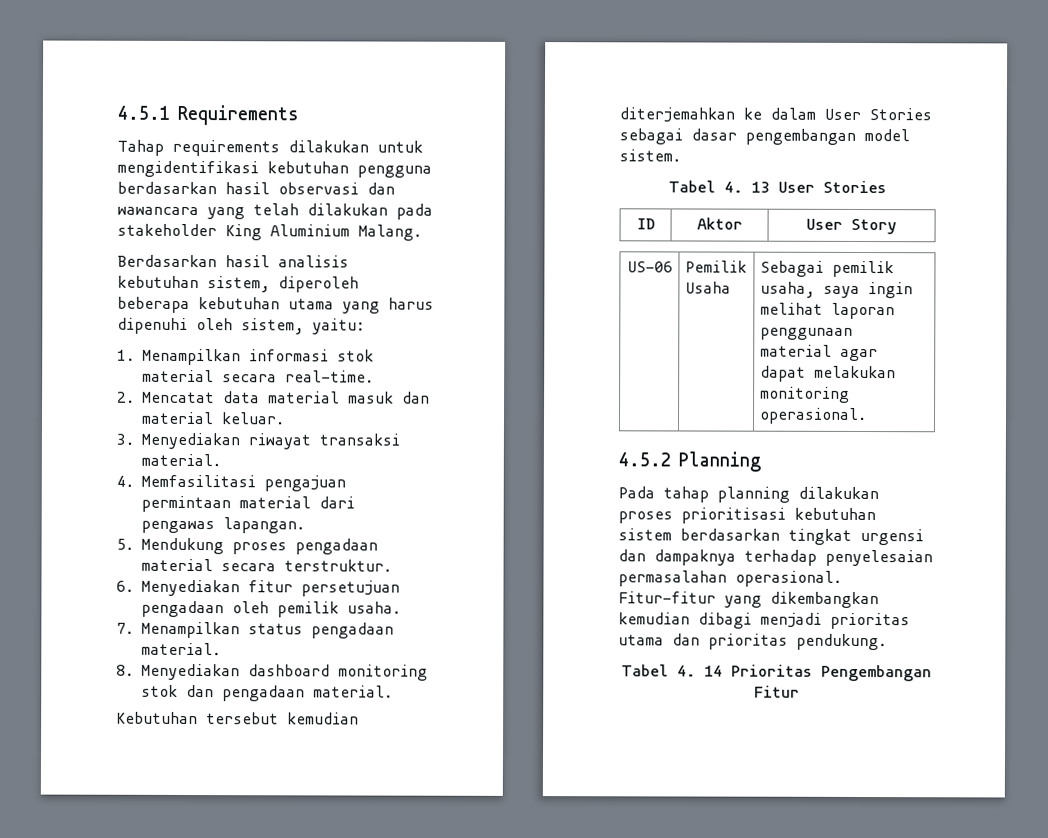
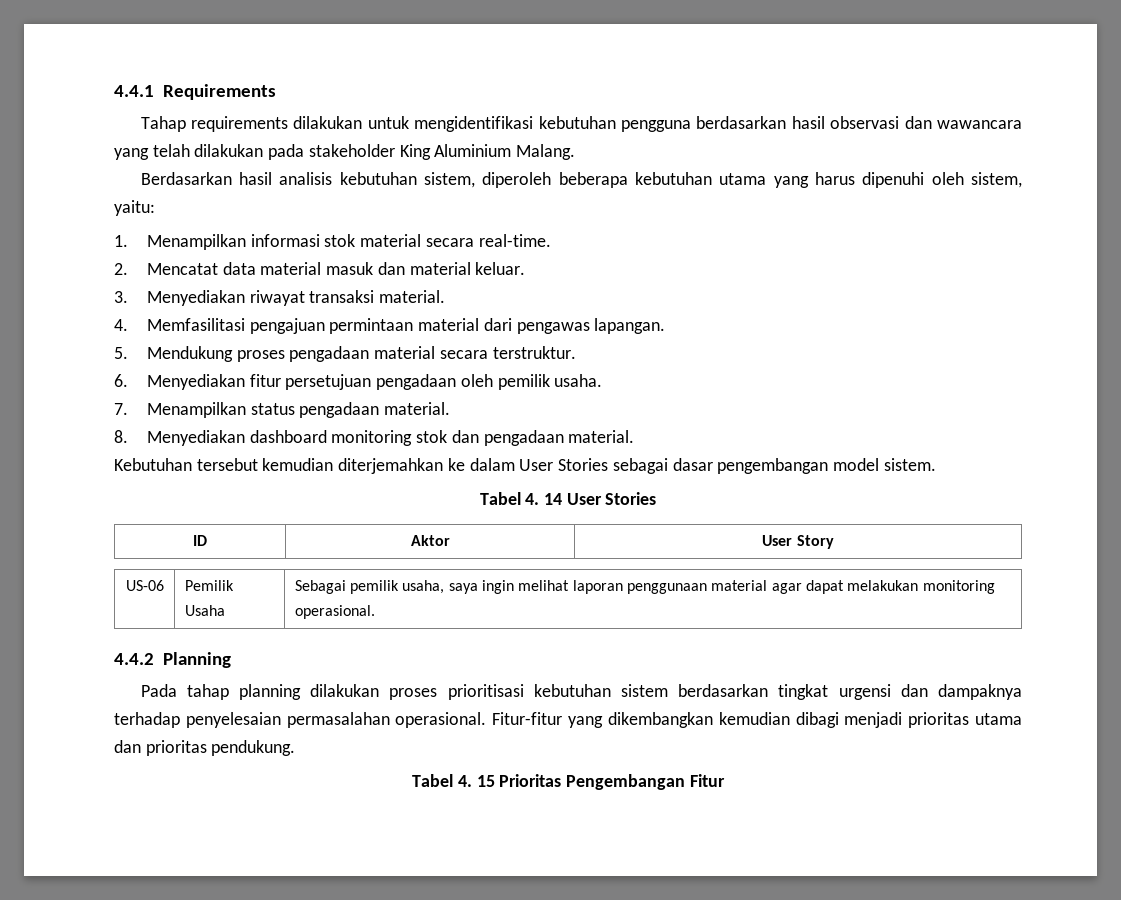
[117,105,170,120] 4.5.1 -> [114,85,154,97] 4.4.1
[751,181,770,193] 13 -> [544,493,562,505] 14
[618,452,671,467] 4.5.2 -> [114,653,154,665] 4.4.2
[704,665,723,677] 14 -> [476,775,495,787] 15

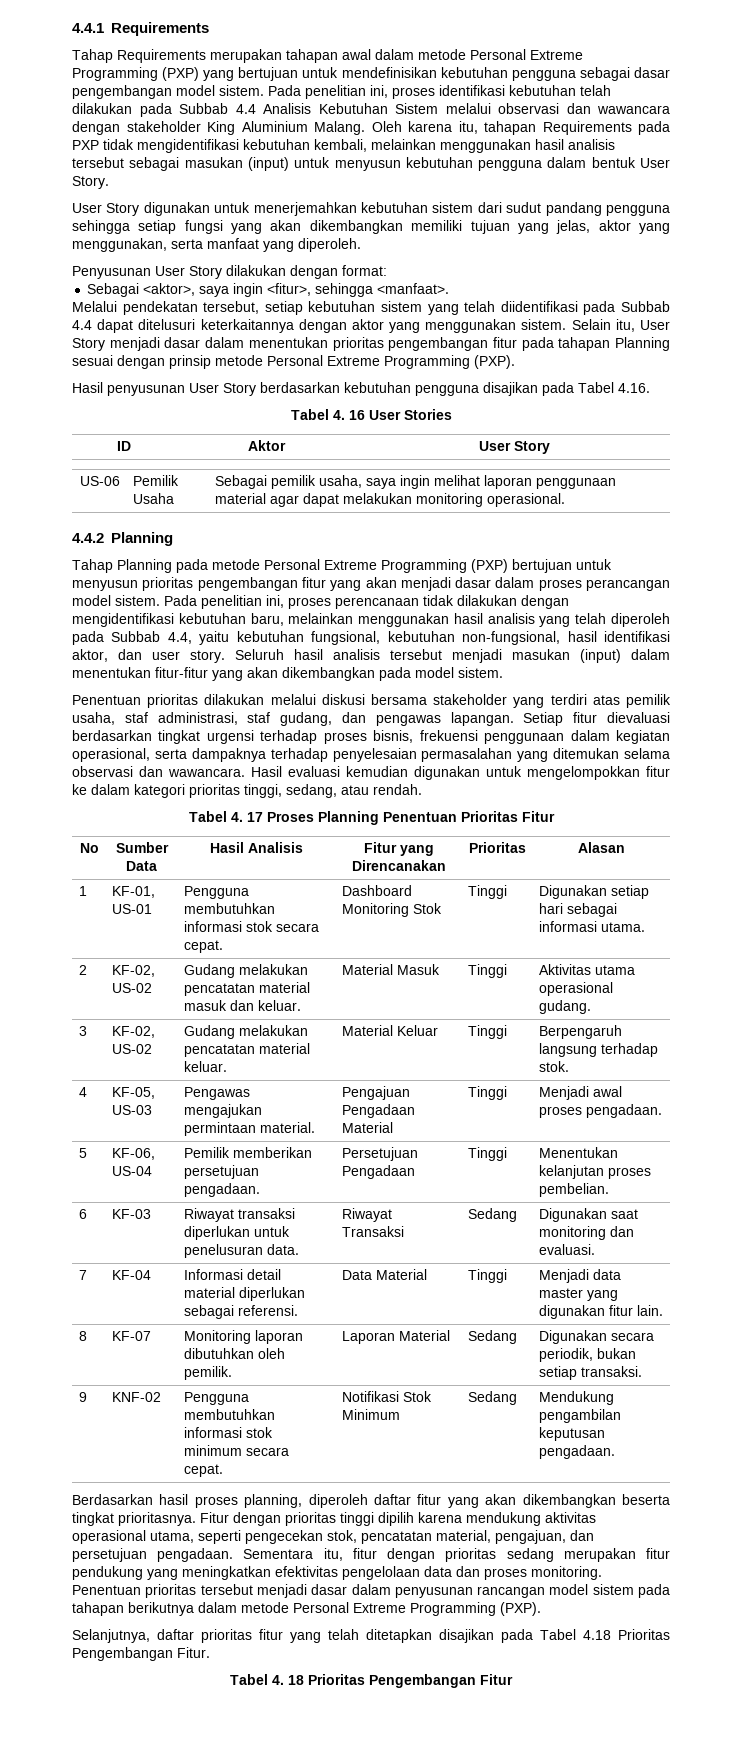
[190,116,1023,132] [114,144,576,160] [140,172,1023,188] [114,200,155,216] [114,234,551,250] [114,262,526,275] [114,290,446,306] [114,318,666,334] [114,346,576,362] [114,374,603,390] [114,402,451,418] [114,430,635,446] [114,458,609,474] requirements dilakukan untuk mengidentifikasi kebutuhan pengguna berdasarkan hasil observasi dan wawancara yang telah dilakukan pada stakeholder King Aluminium Malang. // Berdasarkan hasil analisis kebutuhan sistem, diperoleh beberapa kebutuhan utama yang harus dipenuhi oleh sistem, yaitu: // 1. Menampilkan informasi stok material secara real-time. // 2. Mencatat data material masuk dan material keluar. // 3. Menyediakan riwayat transaksi material. // 4. Memfasilitasi pengajuan permintaan material dari pengawas lapangan. // 5. Mendukung proses pengadaan material secara terstruktur. // 6. Menyediakan fitur persetujuan pengadaan oleh pemilik usaha. // 7. Menampilkan status pengadaan material. // 8. Menyediakan dashboard monitoring stok dan pengadaan material. // Kebutuhan tersebut kemudian diterjemahkan ke dalam User Stories -> [117,49,583,63] [72,67,576,81] Requirements merupakan tahapan awal dalam metode Personal Extreme Programming (PXP) yang bertujuan untuk mendefinisikan kebutuhan pengguna
[479,492,562,505] // Tabel 4. 14 -> [268,85,611,99] [72,103,670,117] [72,121,670,135] [72,139,615,153] [72,157,670,171] [72,176,109,189] [72,202,670,216] [72,220,671,234] [72,238,361,252] [72,265,387,279] [87,283,450,297] [72,301,671,315] [72,319,670,333] [72,337,670,351] [72,355,515,369] [72,382,650,396] [290,409,365,420] Pada penelitian ini, proses identifikasi kebutuhan telah dilakukan pada Subbab 4.4 Analisis Kebutuhan Sistem melalui observasi dan wawancara dengan stakeholder King Aluminium Malang. Oleh karena itu, tahapan Requirements pada PXP tidak mengidentifikasi kebutuhan kembali, melainkan menggunakan hasil analisis tersebut sebagai masukan (input) untuk menyusun kebutuhan pengguna dalam bentuk User Story. // User Story digunakan untuk menerjemahkan kebutuhan sistem dari sudut pandang pengguna sehingga setiap fungsi yang akan dikembangkan memiliki tujuan yang jelas, aktor yang menggunakan, serta manfaat yang diperoleh. // Penyusunan User Story dilakukan dengan format: // Sebagai <aktor>, saya ingin <fitur>, sehingga <manfaat>. // Melalui pendekatan tersebut, setiap kebutuhan sistem yang telah diidentifikasi pada Subbab 4.4 dapat ditelusuri keterkaitannya dengan aktor yang menggunakan sistem. Selain itu, User Story menjadi dasar dalam menentukan prioritas pengembangan fitur pada tahapan Planning sesuai dengan prinsip metode Personal Extreme Programming (PXP). // Hasil penyusunan User Story berdasarkan kebutuhan pengguna disajikan pada Tabel 4.16. // Tabel 4. 16
[140,684,1022,700] [114,712,1023,728] [114,740,296,756] [412,774,495,787] Pada tahap planning dilakukan proses prioritisasi kebutuhan sistem berdasarkan tingkat urgensi dan dampaknya terhadap penyelesaian permasalahan operasional. Fitur-fitur yang dikembangkan kemudian dibagi menjadi prioritas utama dan prioritas pendukung. // Tabel 4. 15 -> [72,559,612,573] [72,577,670,591] [72,595,569,609] [72,613,670,627] [72,631,671,645] [72,649,670,663] [72,667,503,681] [72,694,671,708] [72,712,670,726] [72,730,671,744] [72,748,670,762] [72,766,670,780] [72,784,422,798] [188,811,555,825] [79,843,99,853] [115,842,169,853] [126,861,157,871] [210,842,303,853] [363,842,434,856] [351,860,446,871] [468,842,526,853] [577,842,625,853] [78,886,87,896] [111,886,155,898] [111,904,152,914] [183,886,249,899] [183,903,275,914] [183,921,319,932] [183,940,223,953] [341,885,412,896] [341,903,442,917] [467,885,507,899] [538,885,649,899] [538,903,617,917] [538,921,645,932] [78,965,87,975] [111,965,155,977] [111,983,152,993] [183,964,308,978] [183,982,310,996] [183,1000,301,1011] [341,964,440,975] [467,964,507,978] [538,964,635,975] [538,982,613,996] [538,1000,591,1014] [78,1026,87,1036] [111,1026,155,1038] [111,1044,152,1054] [183,1025,308,1039] [183,1043,310,1057] [183,1061,227,1072] [341,1025,438,1036] [467,1025,507,1039] [538,1025,622,1039] [538,1043,658,1057] [538,1061,569,1072] [78,1087,87,1097] [111,1087,155,1099] [111,1105,152,1115] [183,1087,250,1100] [183,1104,262,1118] [183,1122,315,1136] [341,1086,410,1100] [341,1104,415,1118] [341,1122,393,1133] [467,1086,507,1100] [538,1086,622,1100] [538,1104,662,1118] [78,1148,87,1158] [111,1148,155,1160] [111,1166,152,1176] [183,1147,312,1158] [183,1165,259,1179] [183,1183,260,1197] [341,1147,418,1161] [341,1165,415,1179] [467,1147,507,1161] [538,1147,618,1158] [538,1165,651,1179] [538,1183,609,1197] [78,1209,87,1219] [111,1209,151,1219] [183,1208,295,1222] [183,1226,290,1240] [183,1244,299,1258] [341,1208,392,1222] [341,1226,404,1237] [467,1208,517,1222] [538,1208,638,1222] [538,1226,634,1240] [538,1244,595,1255] [78,1270,87,1280] [111,1270,151,1280] [183,1269,281,1280] [183,1287,305,1301] [183,1305,298,1319] [341,1269,427,1280] [467,1269,507,1283] [538,1269,621,1283] [538,1288,618,1301] [538,1305,663,1319] [78,1331,87,1341] [111,1331,151,1341] [183,1330,303,1344] [183,1348,285,1359] [183,1366,232,1380] [341,1330,450,1344] [467,1330,517,1344] [538,1330,654,1344] [538,1348,636,1362] [538,1366,642,1380] [78,1392,87,1402] [111,1392,161,1402] [183,1392,249,1405] [183,1409,275,1420] [183,1427,273,1438] [183,1445,289,1456] [183,1464,223,1477] [341,1391,432,1402] [341,1409,400,1420] [467,1391,517,1405] [538,1391,614,1405] [538,1409,621,1423] [538,1427,605,1441] [538,1445,615,1459] [72,1494,670,1508] [72,1512,596,1526] [72,1530,594,1544] [72,1548,670,1562] [72,1566,602,1580] [72,1584,670,1598] [72,1602,541,1616] [72,1629,670,1643] [72,1647,210,1661] [230,1674,304,1685] Tahap Planning pada metode Personal Extreme Programming (PXP) bertujuan untuk menyusun prioritas pengembangan fitur yang akan menjadi dasar dalam proses perancangan model sistem. Pada penelitian ini, proses perencanaan tidak dilakukan dengan mengidentifikasi kebutuhan baru, melainkan menggunakan hasil analisis yang telah diperoleh pada Subbab 4.4, yaitu kebutuhan fungsional, kebutuhan non-fungsional, hasil identifikasi aktor, dan user story. Seluruh hasil analisis tersebut menjadi masukan (input) dalam menentukan fitur-fitur yang akan dikembangkan pada model sistem. // Penentuan prioritas dilakukan melalui diskusi bersama stakeholder yang terdiri atas pemilik usaha, staf administrasi, staf gudang, dan pengawas lapangan. Setiap fitur dievaluasi berdasarkan tingkat urgensi terhadap proses bisnis, frekuensi penggunaan dalam kegiatan operasional, serta dampaknya terhadap penyelesaian permasalahan yang ditemukan selama observasi dan wawancara. Hasil evaluasi kemudian digunakan untuk mengelompokkan fitur ke dalam kategori prioritas tinggi, sedang, atau rendah. // Tabel 4. 17 Proses Planning Penentuan Prioritas Fitur // No | Sumber Data | Hasil Analisis | Fitur yang Direncanakan | Prioritas | Alasan // 1 | KF-01, US-01 | Pengguna membutuhkan informasi stok secara cepat. | Dashboard Monitoring Stok | Tinggi | Digunakan setiap hari sebagai informasi utama. // 2 | KF-02, US-02 | Gudang melakukan pencatatan material masuk dan keluar. | Material Masuk | Tinggi | Aktivitas utama operasional gudang. // 3 | KF-02, US-02 | Gudang melakukan pencatatan material keluar. | Material Keluar | Tinggi | Berpengaruh langsung terhadap stok. // 4 | KF-05, US-03 | Pengawas mengajukan permintaan material. | Pengajuan Pengadaan Material | Tinggi | Menjadi awal proses pengadaan. // 5 | KF-06, US-04 | Pemilik memberikan persetujuan pengadaan. | Persetujuan Pengadaan | Tinggi | Menentukan kelanjutan proses pembelian. // 6 | KF-03 | Riwayat transaksi diperlukan untuk penelusuran data. | Riwayat Transaksi | Sedang | Digunakan saat monitoring dan evaluasi. // 7 | KF-04 | Informasi detail material diperlukan sebagai referensi. | Data Material | Tinggi | Menjadi data master yang digunakan fitur lain. // 8 | KF-07 | Monitoring laporan dibutuhkan oleh pemilik. | Laporan Material | Sedang | Digunakan secara periodik, bukan setiap transaksi. // 9 | KNF-02 | Pengguna membutuhkan informasi stok minimum secara cepat. | Notifikasi Stok Minimum | Sedang | Mendukung pengambilan keputusan pengadaan. // Berdasarkan hasil proses planning, diperoleh daftar fitur yang akan dikembangkan beserta tingkat prioritasnya. Fitur dengan prioritas tinggi dipilih karena mendukung aktivitas operasional utama, seperti pengecekan stok, pencatatan material, pengajuan, dan persetujuan pengadaan. Sementara itu, fitur dengan prioritas sedang merupakan fitur pendukung yang meningkatkan efektivitas pengelolaan data dan proses monitoring. Penentuan prioritas tersebut menjadi dasar dalam penyusunan rancangan model sistem pada tahapan berikutnya dalam metode Personal Extreme Programming (PXP). // Selanjutnya, daftar prioritas fitur yang telah ditetapkan disajikan pada Tabel 4.18 Prioritas Pengembangan Fitur. // Tabel 4. 18

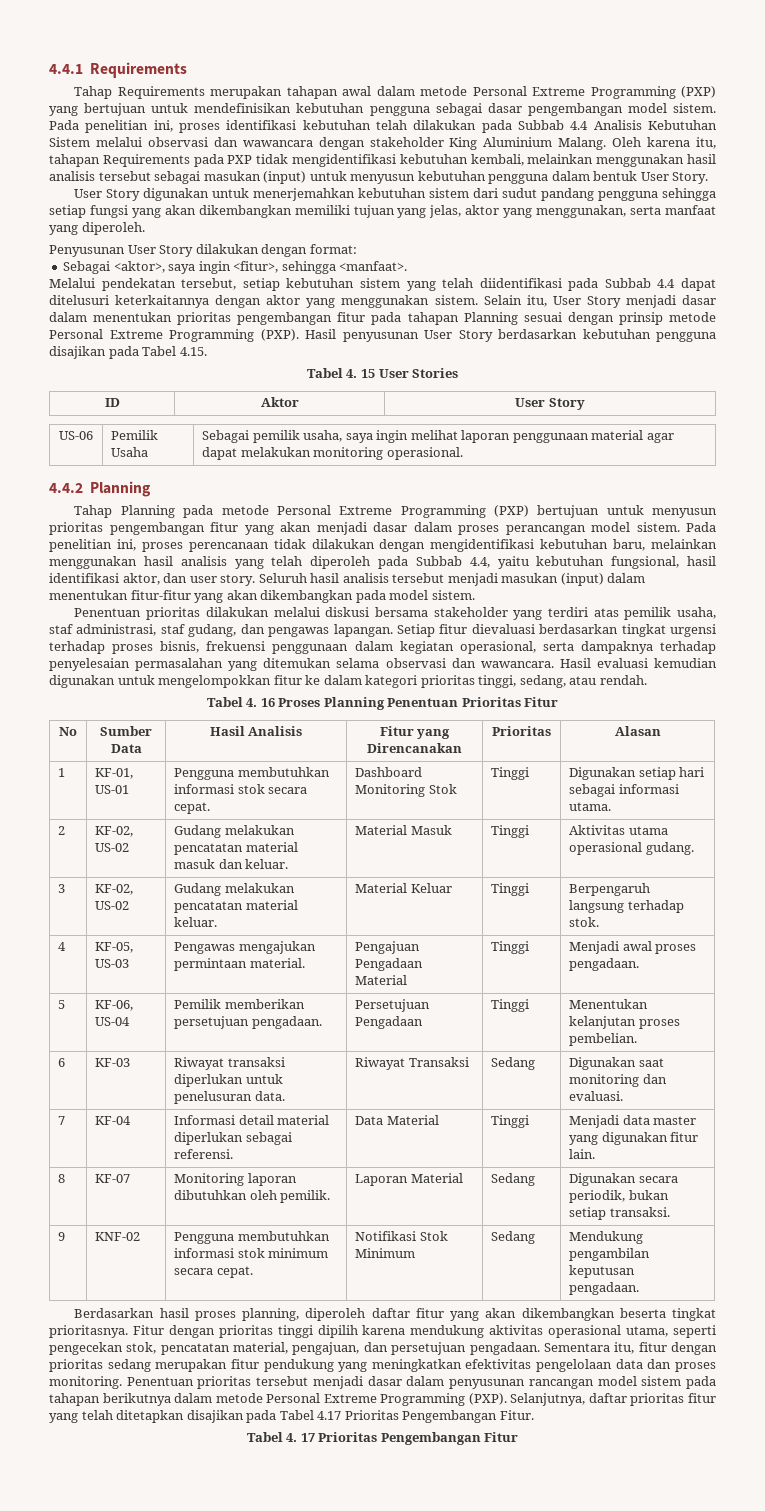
(515, 362) // -> (299, 335) none
[618,383,650,393] [290,409,365,420] 4.16. // Tabel 4. 16 -> [179,347,207,356] [306,368,375,378] 4.15. // Tabel 4. 15
[387,631,561,645] kebutuhan non-fungsional, -> (680, 562) none
[246,812,263,822] 17 -> [260,698,275,707] 16
(541, 1609) // -> (507, 1399) none
[583,1630,611,1640] 4.18 -> [317,1411,342,1420] 4.17
[288,1675,304,1685] 18 -> [300,1433,315,1442] 17

